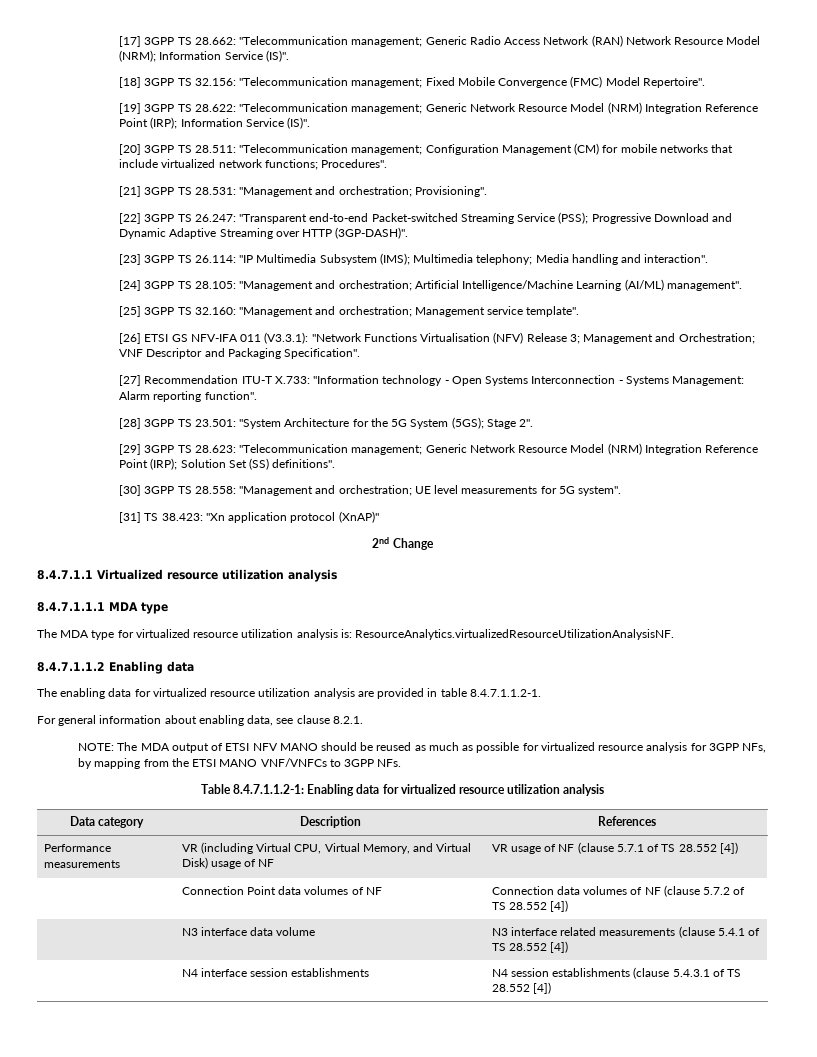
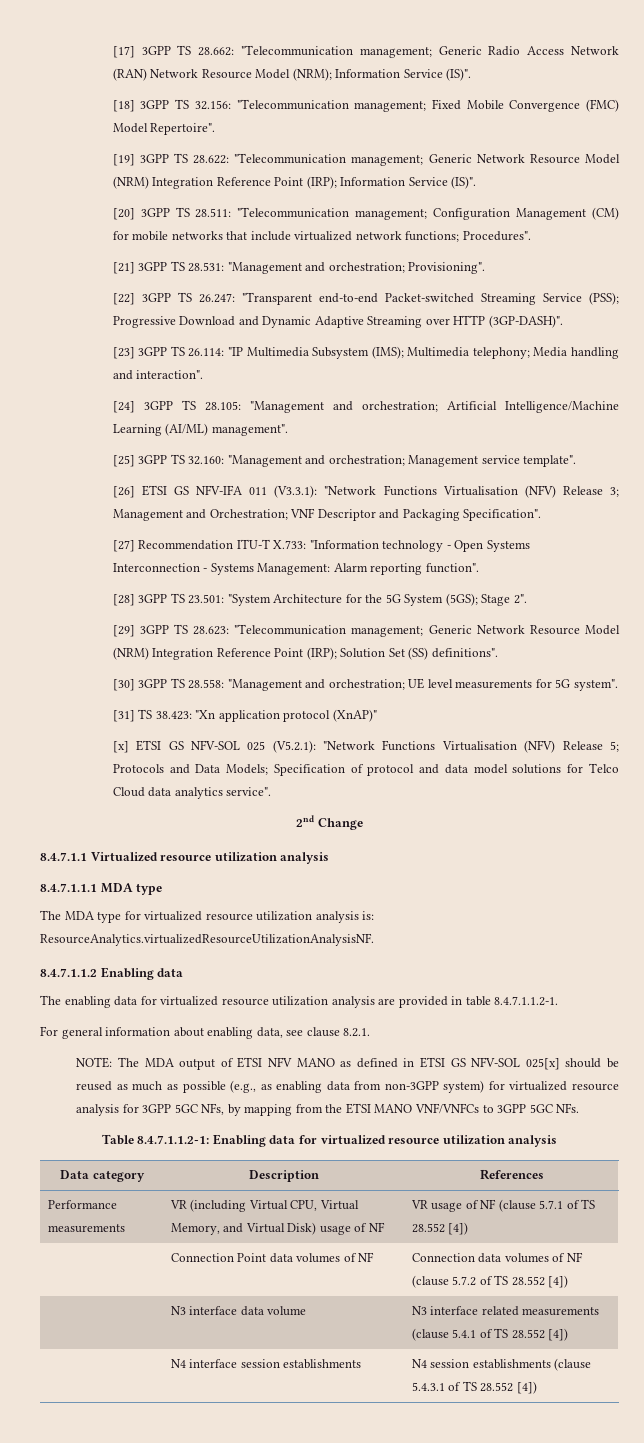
(379, 517) none -> [112,740,619,753] [112,763,620,776] [112,787,272,799] // [x] ETSI GS NFV-SOL 025 (V5.2.1): "Network Functions Virtualisation (NFV) Release 5; Protocols and Data Models; Specification of protocol and data model solutions for Telco Cloud data analytics service".
(318, 747) none -> [340,1057,560,1070] as defined in ETSI GS NFV-SOL 025[x]
(520, 747) none -> [230,1080,485,1093] (e.g., as enabling data from non-3GPP system)
(739, 747) none -> [174,1104,198,1113] 5GC
(374, 763) none -> [529,1104,553,1113] 5GC

